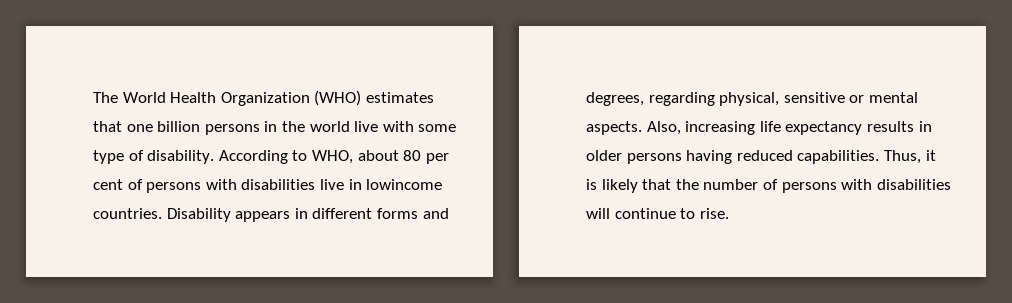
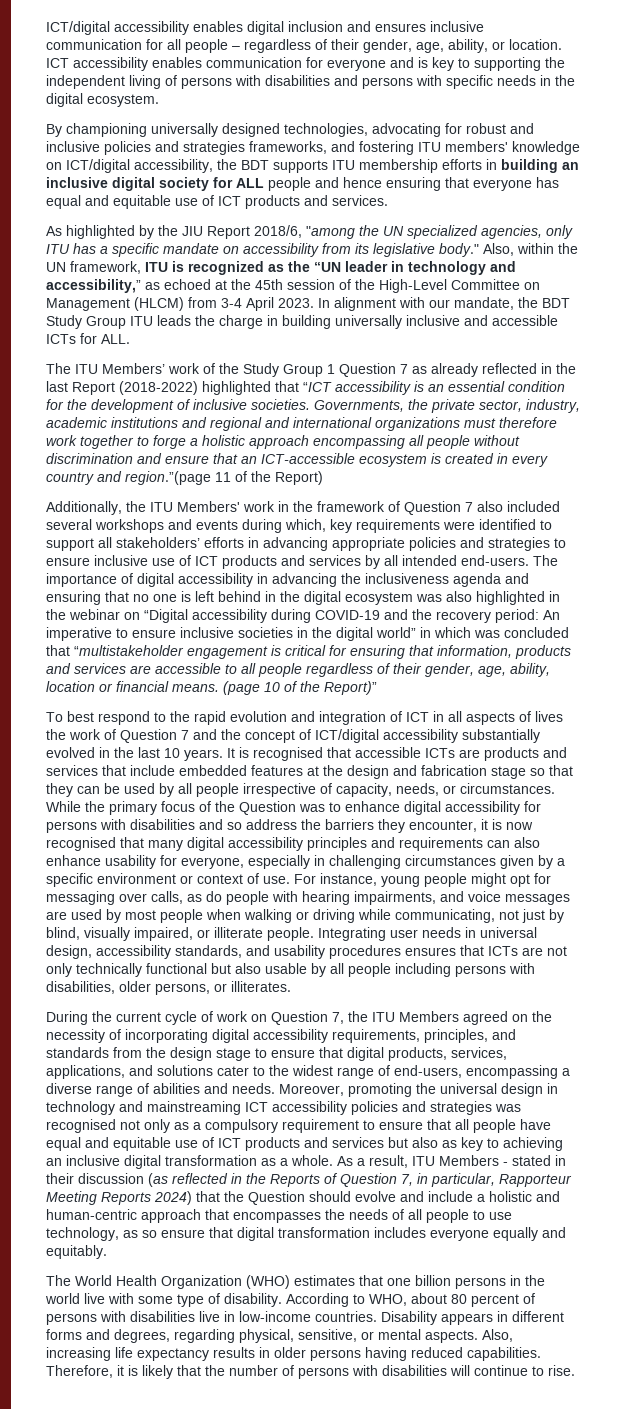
(93, 97) none -> [46,21,484,35] [46,39,562,53] [46,57,565,71] [46,75,575,89] [46,93,159,107] [46,123,534,137] [46,141,580,155] [46,159,579,173] [46,177,559,191] [46,195,388,209] [46,225,573,239] [46,243,578,257] [46,261,516,275] [46,279,540,293] [46,297,570,311] [46,315,558,329] [46,333,130,344] [46,363,576,377] [46,381,565,395] [46,399,580,413] [46,417,557,431] [46,435,520,449] [46,453,548,467] [46,471,323,485] [46,501,560,515] [46,519,552,533] [46,537,566,551] [46,555,558,569] [46,573,529,587] [46,591,560,605] [46,609,560,623] [46,627,569,641] [46,645,571,659] [46,663,550,677] [46,681,377,695] [46,711,563,725] [46,729,540,743] [46,747,567,761] [46,765,573,779] [46,783,555,797] [46,801,541,815] [46,819,533,833] [46,837,540,851] [46,855,565,869] [46,873,551,887] [46,891,570,905] [46,909,564,923] [46,927,537,941] [46,945,567,959] [46,963,535,977] [46,981,291,995] [46,1011,552,1025] [46,1029,516,1043] [46,1047,507,1061] [46,1065,570,1079] [46,1083,558,1097] [46,1101,521,1115] [46,1119,551,1133] [46,1137,563,1151] [46,1155,566,1169] [46,1173,572,1187] [46,1191,560,1205] [46,1209,512,1223] [46,1227,566,1241] [46,1245,107,1259] ICT/digital accessibility enables digital inclusion and ensures inclusive communication for all people – regardless of their gender, age, ability, or location. ICT accessibility enables communication for everyone and is key to supporting the independent living of persons with disabilities and persons with specific needs in the digital ecosystem. // By championing universally designed technologies, advocating for robust and inclusive policies and strategies frameworks, and fostering ITU members' knowledge on ICT/digital accessibility, the BDT supports ITU membership efforts in building an inclusive digital society for ALL people and hence ensuring that everyone has equal and equitable use of ICT products and services. // As highlighted by the JIU Report 2018/6, "among the UN specialized agencies, only ITU has a specific mandate on accessibility from its legislative body." Also, within the UN framework, ITU is recognized as the “UN leader in technology and accessibility,” as echoed at the 45th session of the High-Level Committee on Management (HLCM) from 3-4 April 2023. In alignment with our mandate, the BDT Study Group ITU leads the charge in building universally inclusive and accessible ICTs for ALL. // The ITU Members’ work of the Study Group 1 Question 7 as already reflected in the last Report (2018-2022) highlighted that “ICT accessibility is an essential condition for the development of inclusive societies. Governments, the private sector, industry, academic institutions and regional and international organizations must therefore work together to forge a holistic approach encompassing all people without discrimination and ensure that an ICT-accessible ecosystem is created in every country and region.”(page 11 of the Report) // Additionally, the ITU Members' work in the framework of Question 7 also included several workshops and events during which, key requirements were identified to support all stakeholders’ efforts in advancing appropriate policies and strategies to ensure inclusive use of ICT products and services by all intended end-users. The importance of digital accessibility in advancing the inclusiveness agenda and ensuring that no one is left behind in the digital ecosystem was also highlighted in the webinar on “Digital accessibility during COVID-19 and the recovery period: An imperative to ensure inclusive societies in the digital world” in which was concluded that “multistakeholder engagement is critical for ensuring that information, products and services are accessible to all people regardless of their gender, age, ability, location or financial means. (page 10 of the Report)” // To best respond to the rapid evolution and integration of ICT in all aspects of lives the work of Question 7 and the concept of ICT/digital accessibility substantially evolved in the last 10 years. It is recognised that accessible ICTs are products and services that include embedded features at the design and fabrication stage so that they can be used by all people irrespective of capacity, needs, or circumstances. While the primary focus of the Question was to enhance digital accessibility for persons with disabilities and so address the barriers they encounter, it is now recognised that many digital accessibility principles and requirements can also enhance usability for everyone, especially in challenging circumstances given by a specific environment or context of use. For instance, young people might opt for messaging over calls, as do people with hearing impairments, and voice messages are used by most people when walking or driving while communicating, not just by blind, visually impaired, or illiterate people. Integrating user needs in universal design, accessibility standards, and usability procedures ensures that ICTs are not only technically functional but also usable by all people including persons with disabilities, older persons, or illiterates. // During the current cycle of work on Question 7, the ITU Members agreed on the necessity of incorporating digital accessibility requirements, principles, and standards from the design stage to ensure that digital products, services, applications, and solutions cater to the widest range of end-users, encompassing a diverse range of abilities and needs. Moreover, promoting the universal design in technology and mainstreaming ICT accessibility policies and strategies was recognised not only as a compulsory requirement to ensure that all people have equal and equitable use of ICT products and services but also as key to achieving an inclusive digital transformation as a whole. As a result, ITU Members - stated in their discussion (as reflected in the Reports of Question 7, in particular, Rapporteur Meeting Reports 2024) that the Question should evolve and include a holistic and human-centric approach that encompasses the needs of all people to use technology, as so ensure that digital transformation includes everyone equally and equitably. //
[425,153,449,164] [93,179,123,190] per cent -> [471,1294,519,1307] percent
[366,179,443,190] lowincome -> [239,1311,311,1322] low-income
[783,92,845,103] sensitive -> [298,1329,357,1342] sensitive,
[883,150,921,164] Thus, -> [46,1365,113,1378] Therefore,

